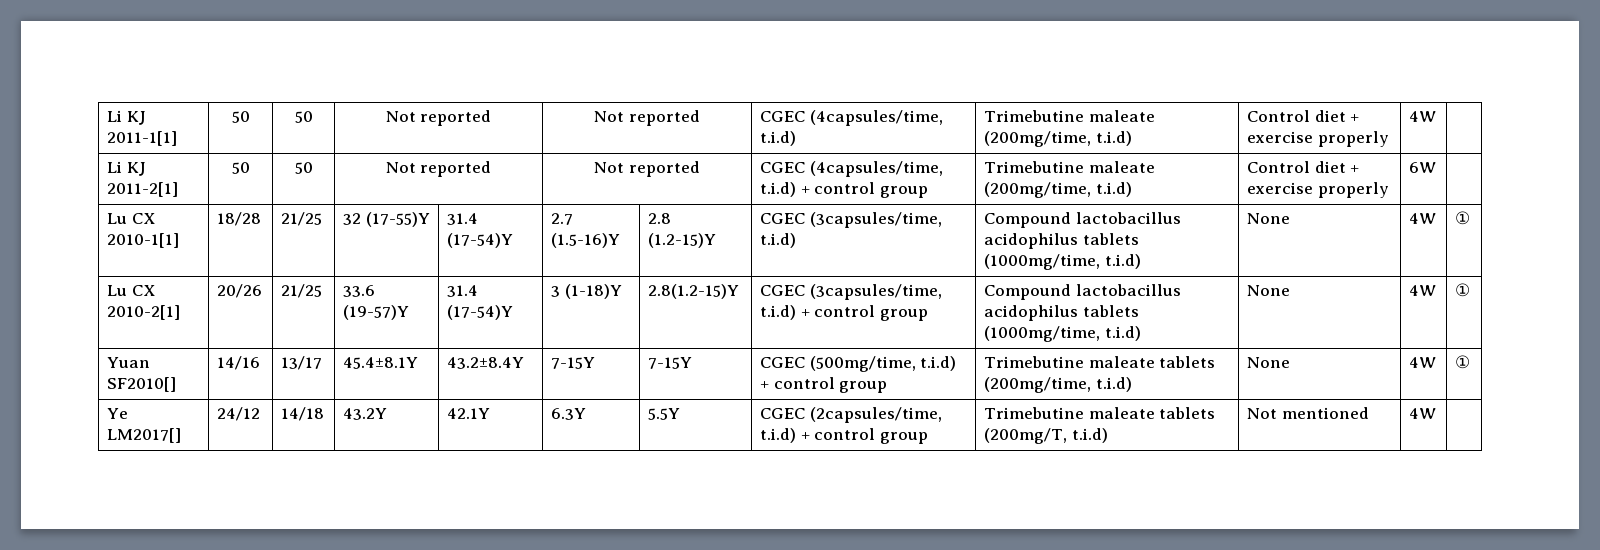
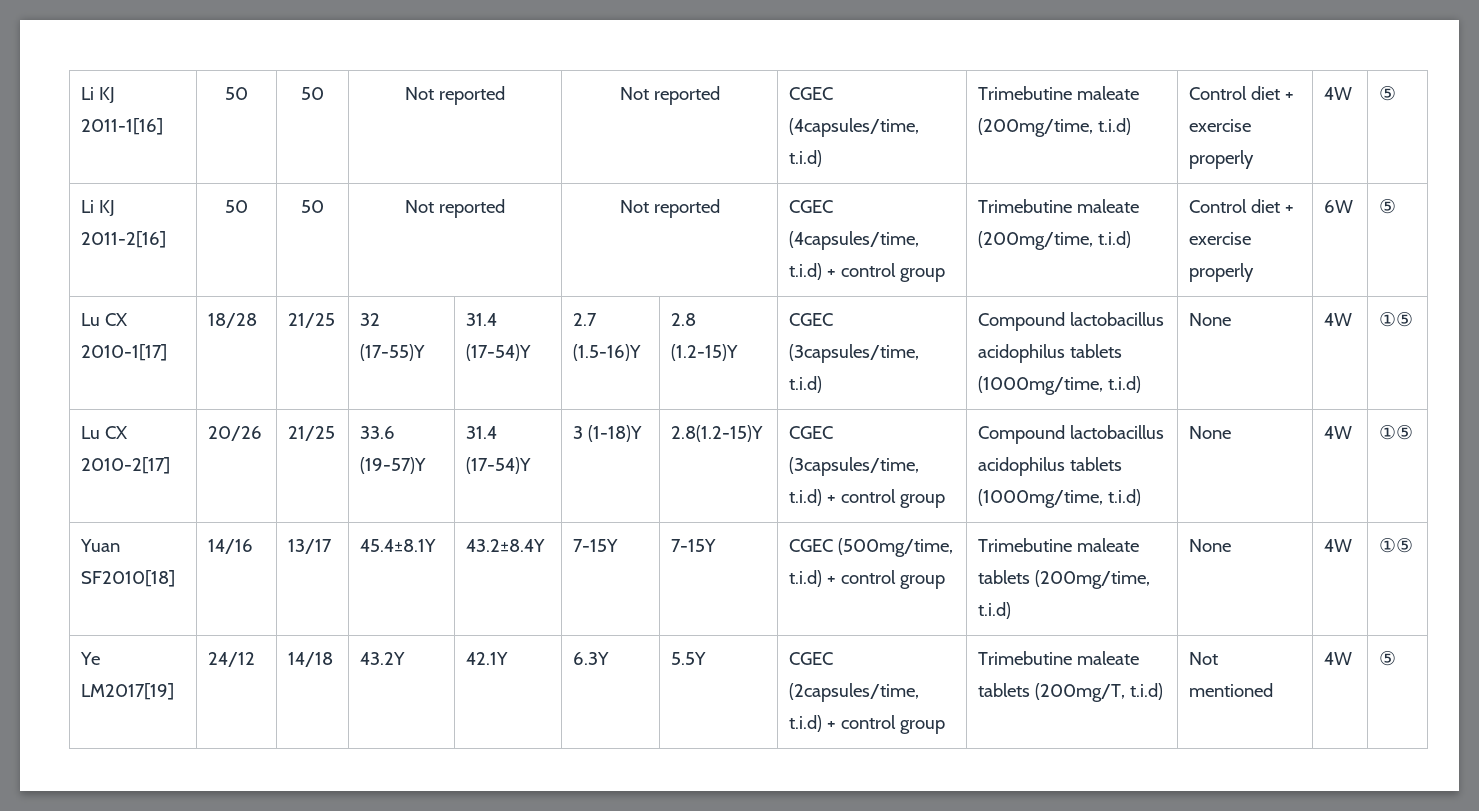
[107,110,146,125] [107,131,178,146] Li KJ 2011-1[1] -> [81,87,116,104] [81,118,164,135] Li KJ 2011-1[16]
[107,161,146,176] [107,182,179,197] // Li KJ 2011-2[1] -> [1379,85,1397,101] [81,200,116,217] [81,231,167,248] ⑤ // Li KJ 2011-2[16]
[107,213,155,224] [107,233,180,248] // Lu CX 2010-1[1] -> [1379,198,1397,214] [81,313,128,326] [81,344,168,361] ⑤ // Lu CX 2010-1[17]
[1455,211,1471,225] [107,285,155,296] [107,305,181,320] ① // Lu CX 2010-2[1] -> [1379,311,1414,327] [81,426,128,439] [81,457,171,474] ①⑤ // Lu CX 2010-2[17]
[1455,283,1471,297] ① -> [1379,424,1414,440] ①⑤
[107,377,177,392] SF2010[] -> [81,570,176,587] SF2010[18]
[1455,355,1471,369] ① -> [1379,537,1414,553] ①⑤
[107,428,182,443] LM2017[] -> [81,683,175,700] LM2017[19]
(1437, 413) none -> [1379,650,1397,666] ⑤

